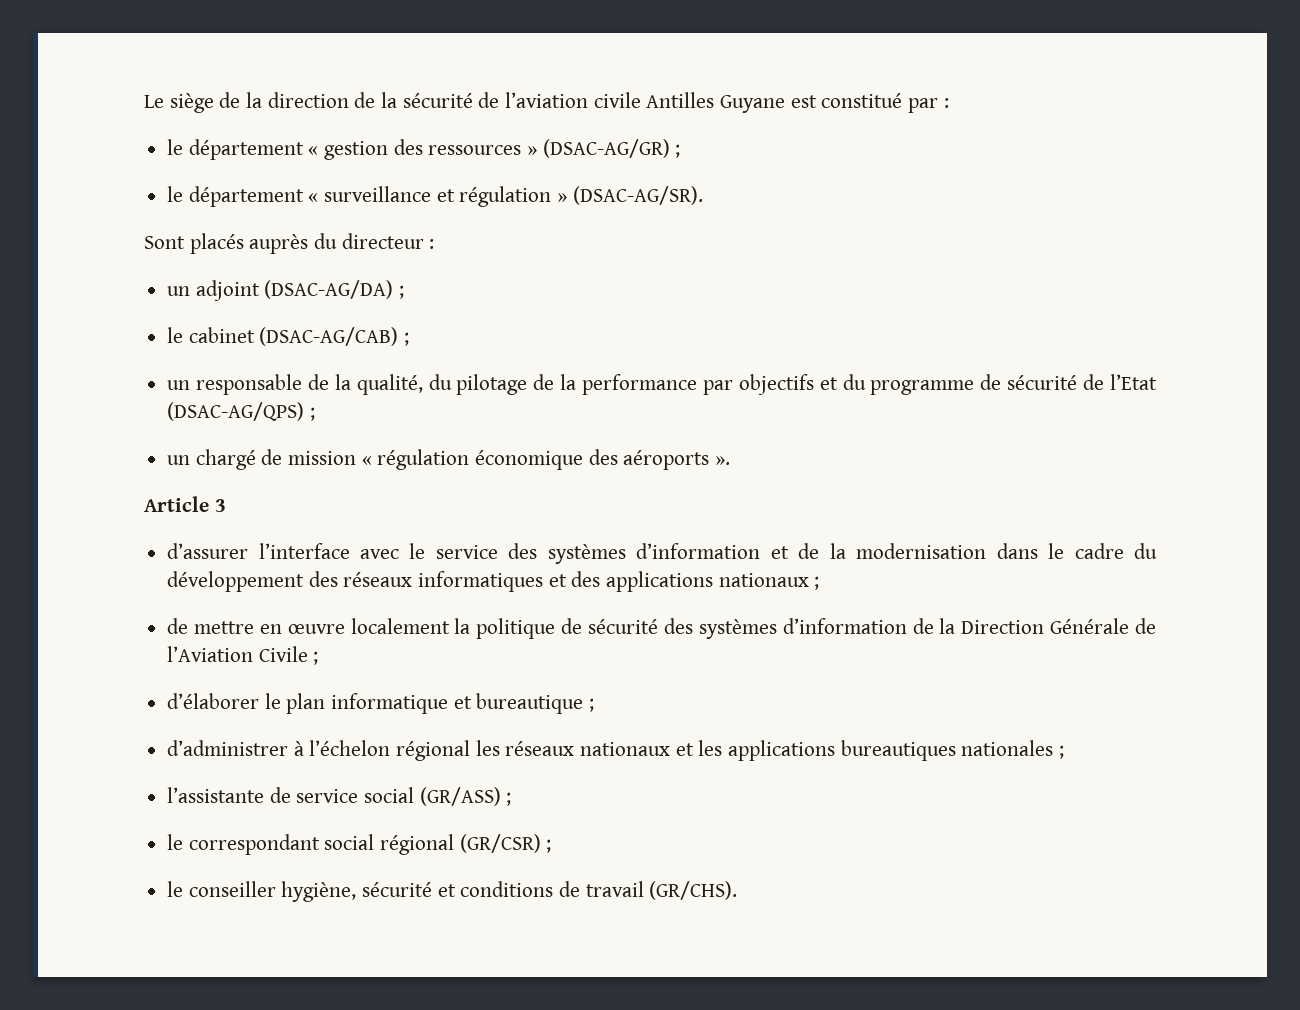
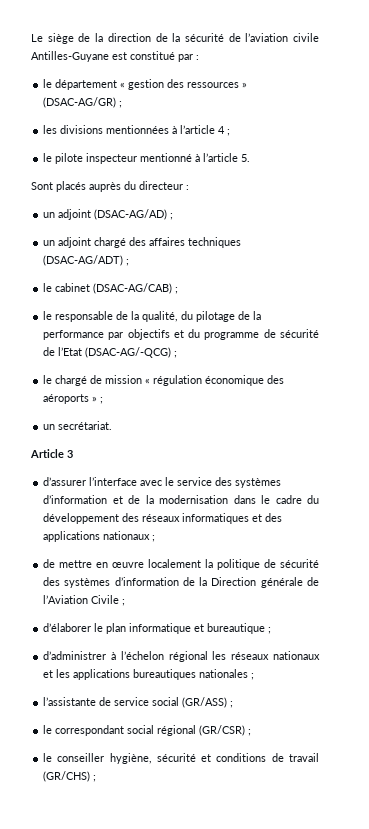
[646,92,786,113] Antilles Guyane -> [31,51,109,62] Antilles-Guyane
[167,186,703,207] le département « surveillance et régulation » (DSAC-AG/SR). -> [43,125,231,136] [43,153,251,164] les divisions mentionnées à l’article 4 ; // le pilote inspecteur mentionné à l’article 5.
[264,280,394,299] (DSAC-AG/DA) -> [94,209,174,220] [43,237,242,248] [43,255,124,266] (DSAC-AG/AD) ; // un adjoint chargé des affaires techniques (DSAC-AG/ADT)
[167,380,191,390] un -> [43,311,53,320] le
[167,402,315,421] [167,455,191,465] (DSAC-AG/QPS) ; // un -> [85,347,178,358] [43,375,53,384] (DSAC-AG/-QCG) ; // le
[715,456,731,465] ». -> [92,396,104,404] [43,421,113,430] » ; // un secrétariat.
[1050,618,1130,634] Générale -> [260,577,303,588] générale
[649,881,738,900] (GR/CHS). -> [43,771,97,782] (GR/CHS) ;

